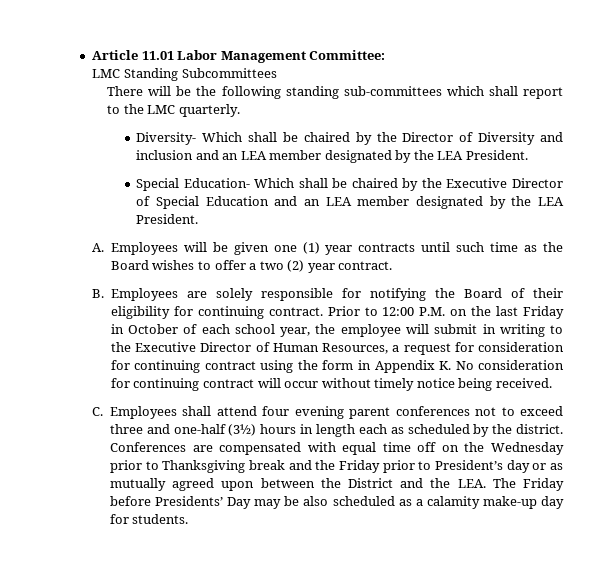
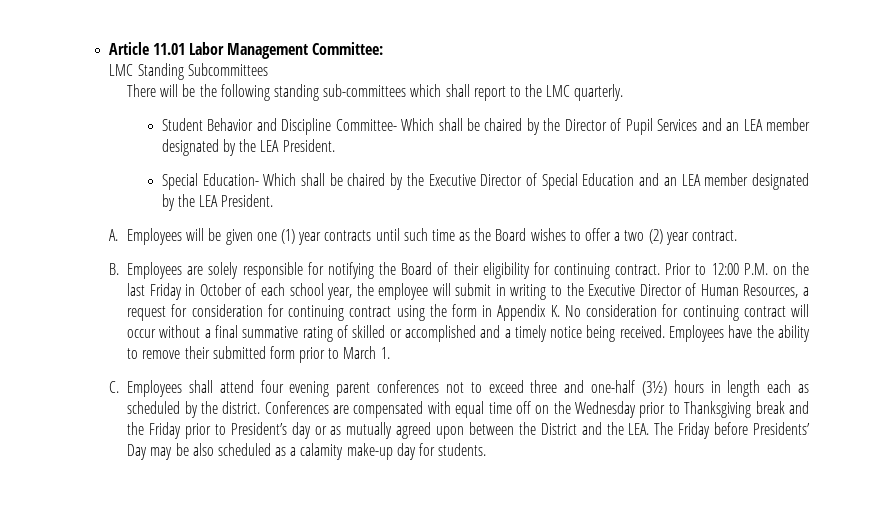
[136,132,197,145] Diversity- -> [161,118,397,135] Student Behavior and Discipline Committee-
[478,132,563,145] [136,150,194,160] Diversity and inclusion -> [625,118,698,135] Pupil Services
[374,378,552,391] timely notice being received. -> [204,325,810,342] [127,346,390,363] a final summative rating of skilled or accomplished and a timely notice being received. Employees have the ability to remove their submitted form prior to March 1.

